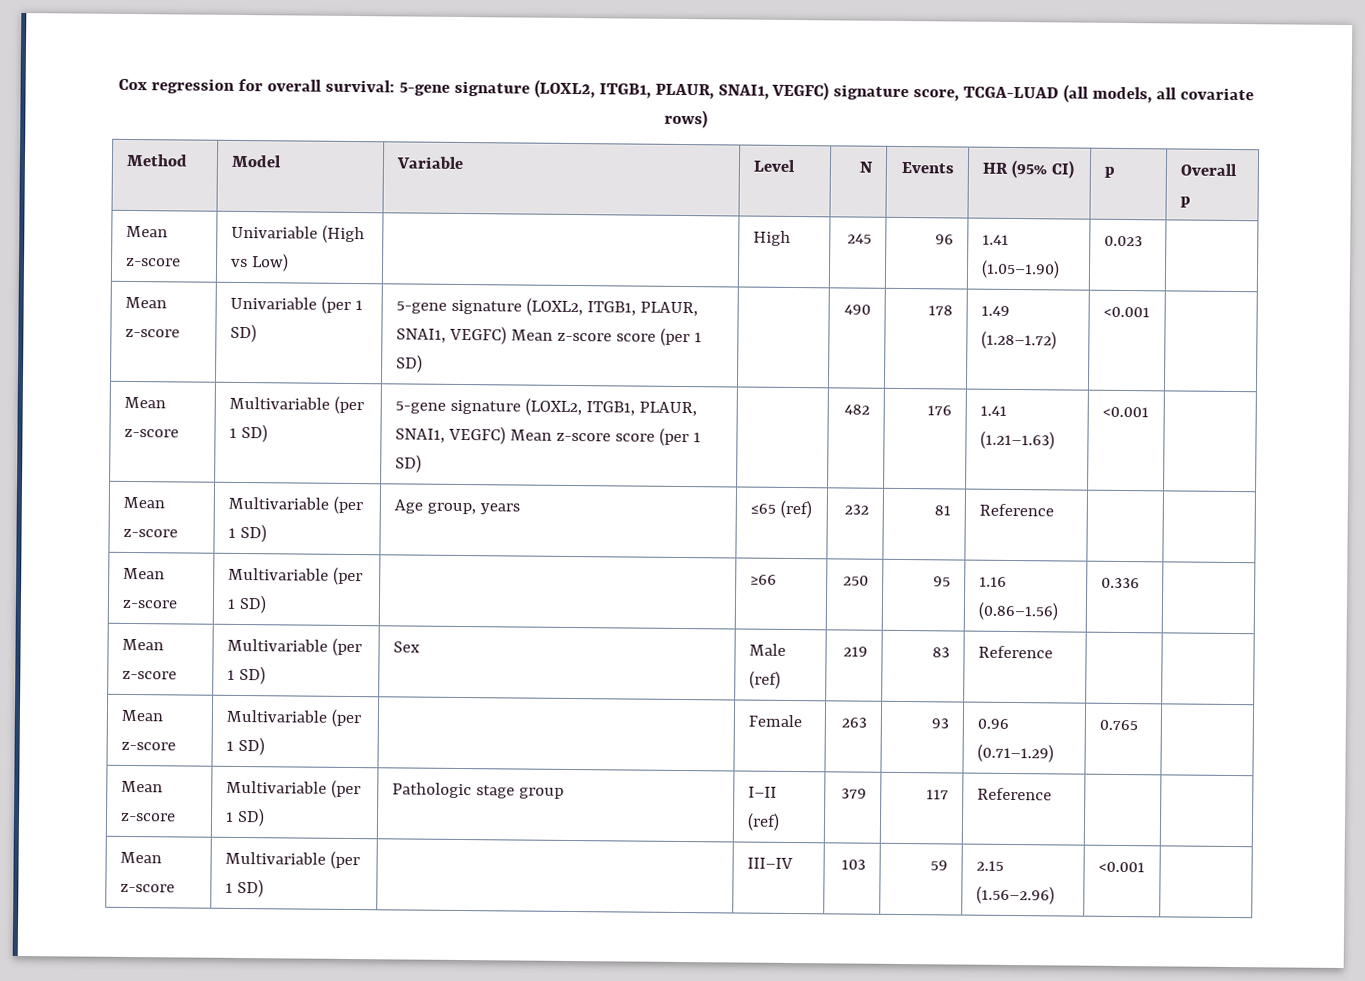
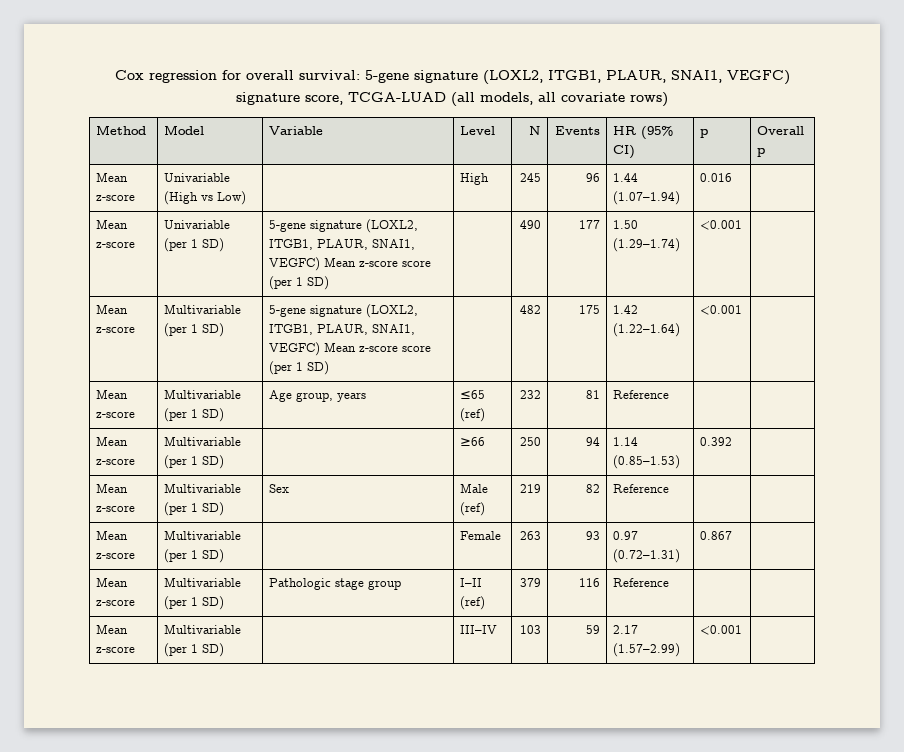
[981,234,1009,245] [980,259,1060,279] [1103,235,1143,247] 1.41 (1.05–1.90) | 0.023 -> [612,173,638,182] [612,191,680,205] [699,173,732,182] 1.44 (1.07–1.94) | 0.016
[928,305,954,316] [980,305,1010,316] [980,330,1057,350] 178 | 1.49 (1.28–1.72) -> [579,220,601,229] [612,220,638,229] [612,238,680,252] 177 | 1.50 (1.29–1.74)
[927,405,953,416] [979,405,1007,416] [979,430,1055,450] 176 | 1.41 (1.21–1.63) -> [579,305,601,314] [612,305,638,314] [612,323,680,337] 175 | 1.42 (1.22–1.64)
[933,576,952,587] [978,576,1007,587] [977,601,1058,621] [1100,577,1140,589] 95 | 1.16 (0.86–1.56) | 0.336 -> [586,437,601,446] [612,437,638,446] [612,455,680,469] [699,437,732,446] 94 | 1.14 (0.85–1.53) | 0.392
[932,647,951,658] 83 -> [586,484,601,493] 82
[976,718,1009,729] [976,743,1054,763] [1098,719,1138,731] 0.96 (0.71–1.29) | 0.765 -> [612,531,638,540] [612,549,680,563] [699,531,732,540] 0.97 (0.72–1.31) | 0.867
[926,789,950,800] 117 -> [579,578,601,587] 116
[975,860,1004,871] [975,885,1055,905] 2.15 (1.56–2.96) -> [612,625,638,634] [612,643,680,657] 2.17 (1.57–2.99)

